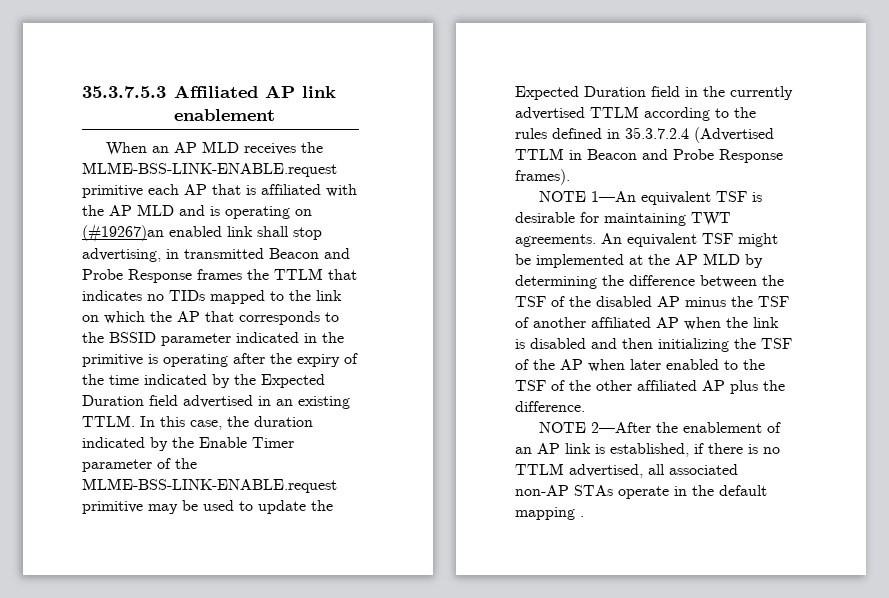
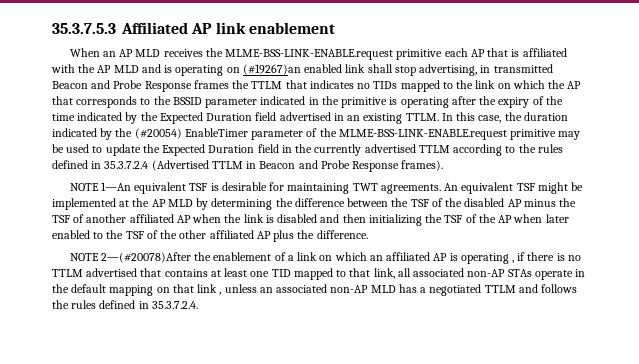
[199,437,294,448] Enable Timer -> [134,128,248,139] (#20054) EnableTimer
[591,422,652,433] 2—After -> [100,252,191,263] 2—(#20078)After
[515,443,689,457] an AP link is established, -> [287,252,514,264] a link on which an affiliated AP is operating ,
[569,464,643,478] advertised, -> [86,268,395,280] advertised that contains at least one TID mapped to that link,
[580,516,584,517] . -> [156,284,578,296] [52,300,198,309] on that link , unless an associated non-AP MLD has a negotiated TTLM and follows the rules defined in 35.3.7.2.4.

